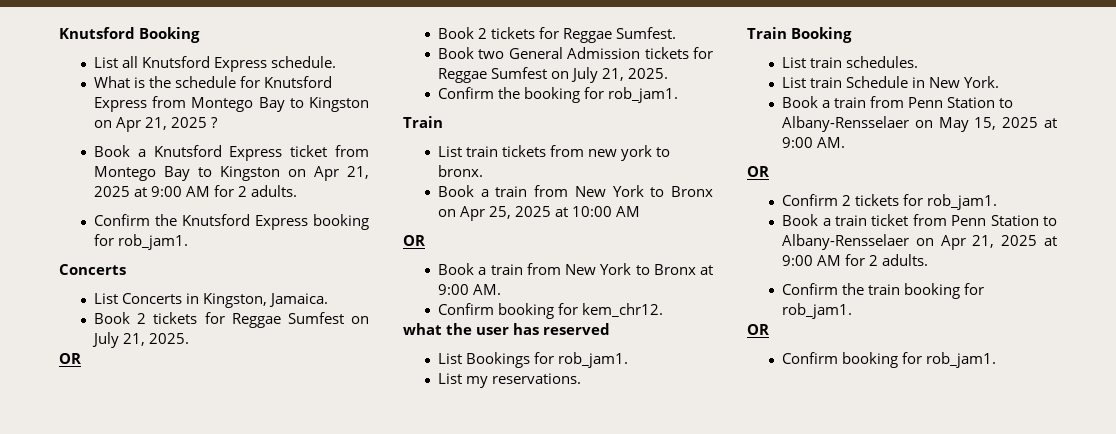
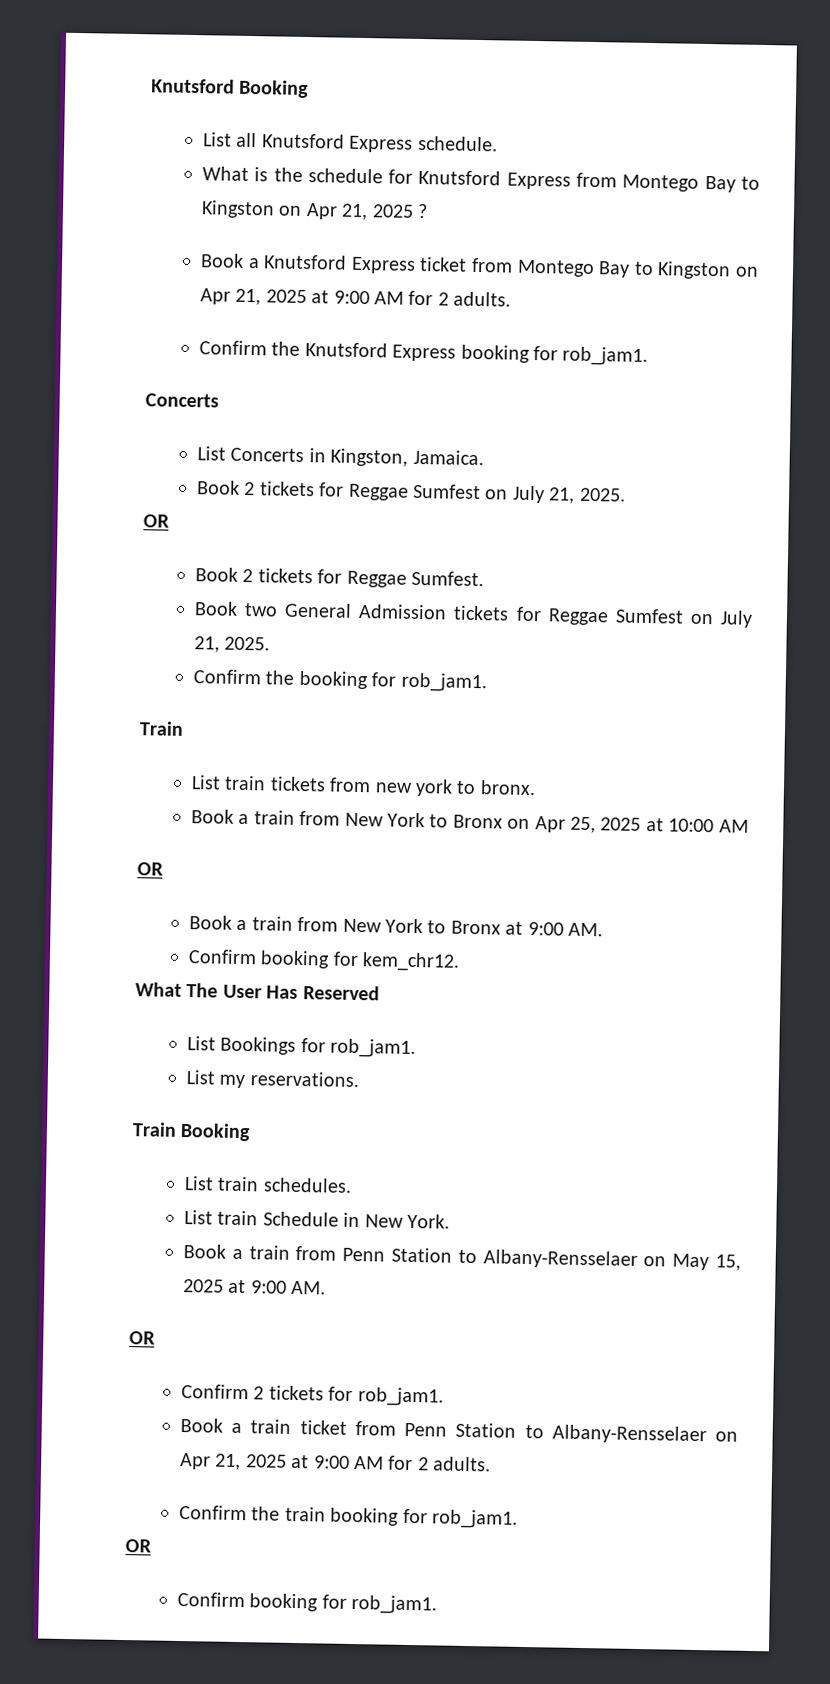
[403,323,611,335] what the user has reserved -> [135,982,380,1001] What The User Has Reserved

